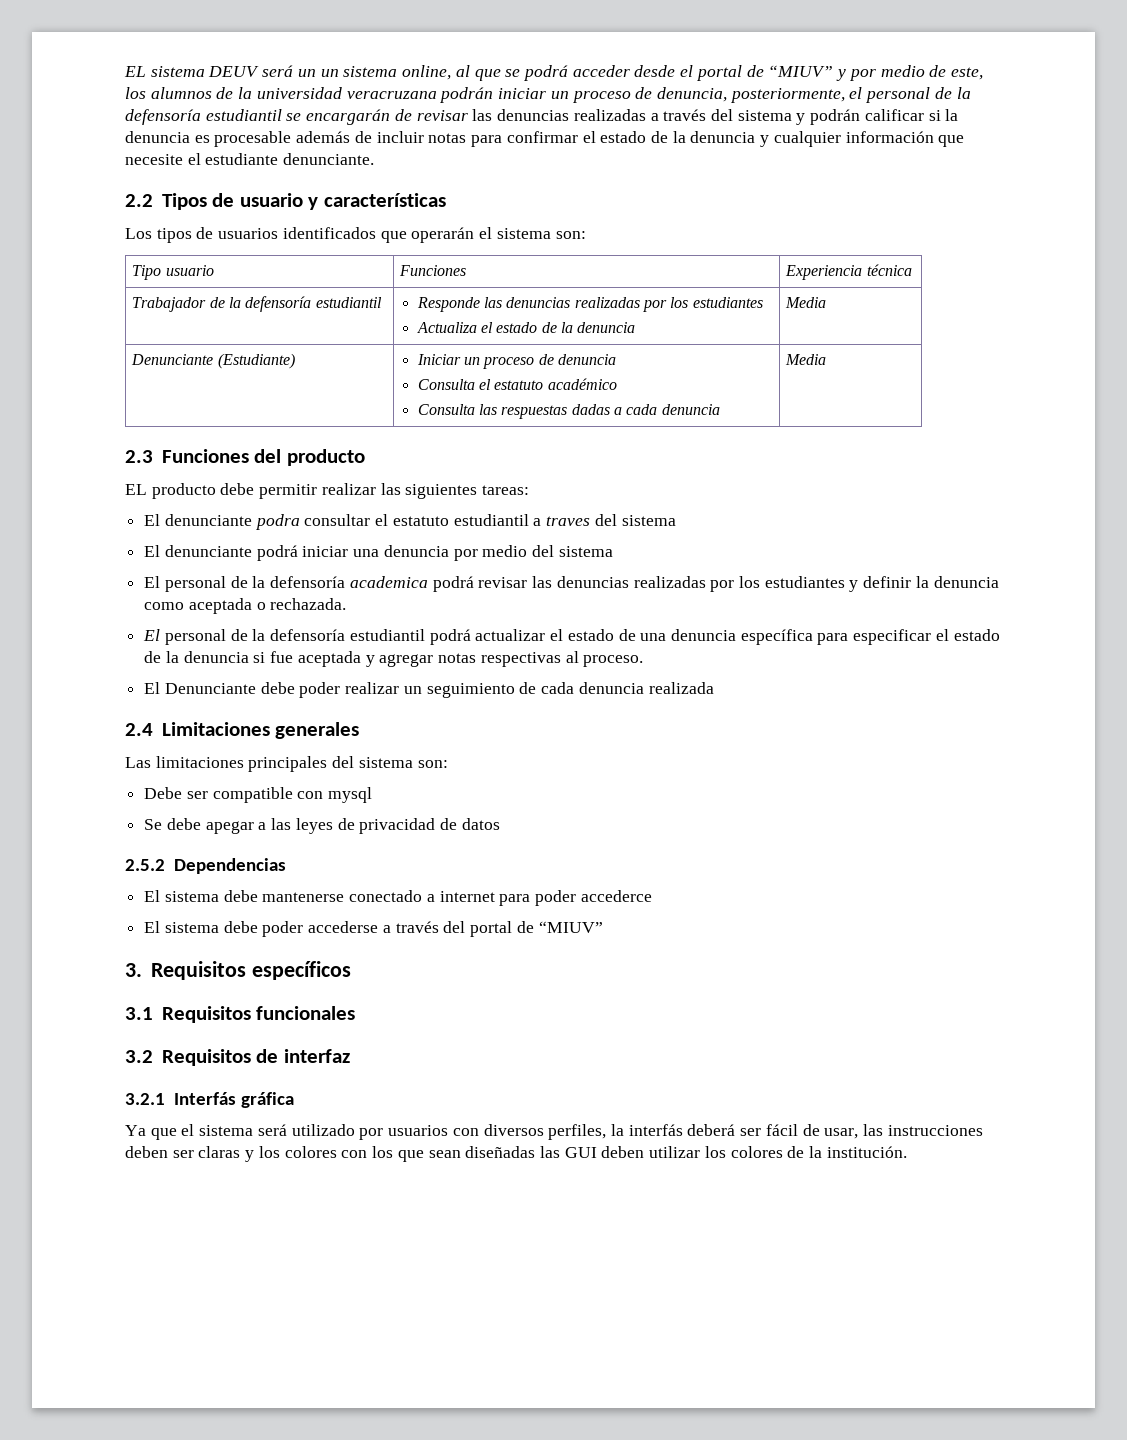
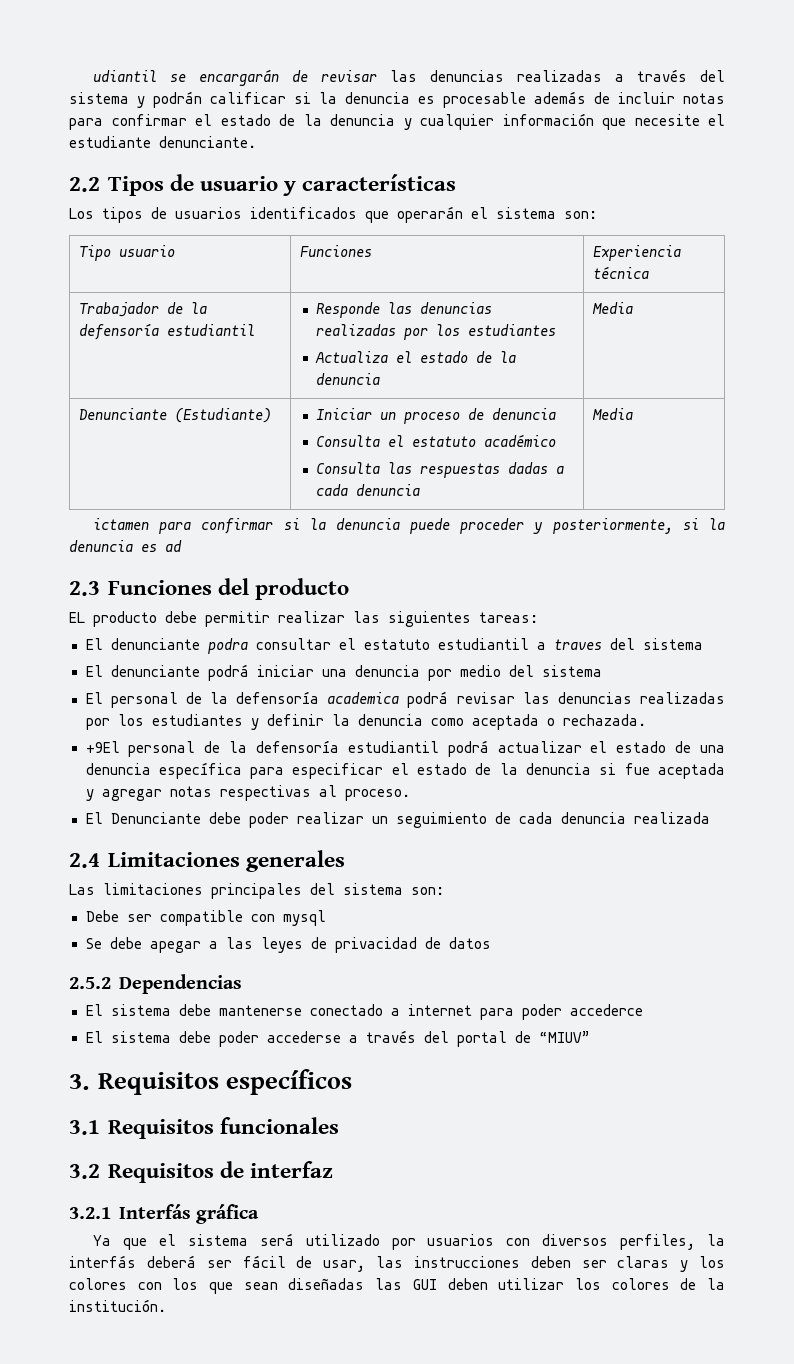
[124,65,983,81] [125,87,971,103] [125,109,282,125] EL sistema DEUV será un un sistema online, al que se podrá acceder desde el portal de “MIUV” y por medio de este, los alumnos de la universidad veracruzana podrán iniciar un proceso de denuncia, posteriormente, el personal de la defensoría estudiantil -> [93,70,158,82] udiantil
(827, 359) none -> [93,518,725,534] [69,540,182,552] // ictamen para confirmar si la denuncia puede proceder y posteriormente, si la denuncia es ad
[143,629,161,641] El -> [85,741,120,753] +9El

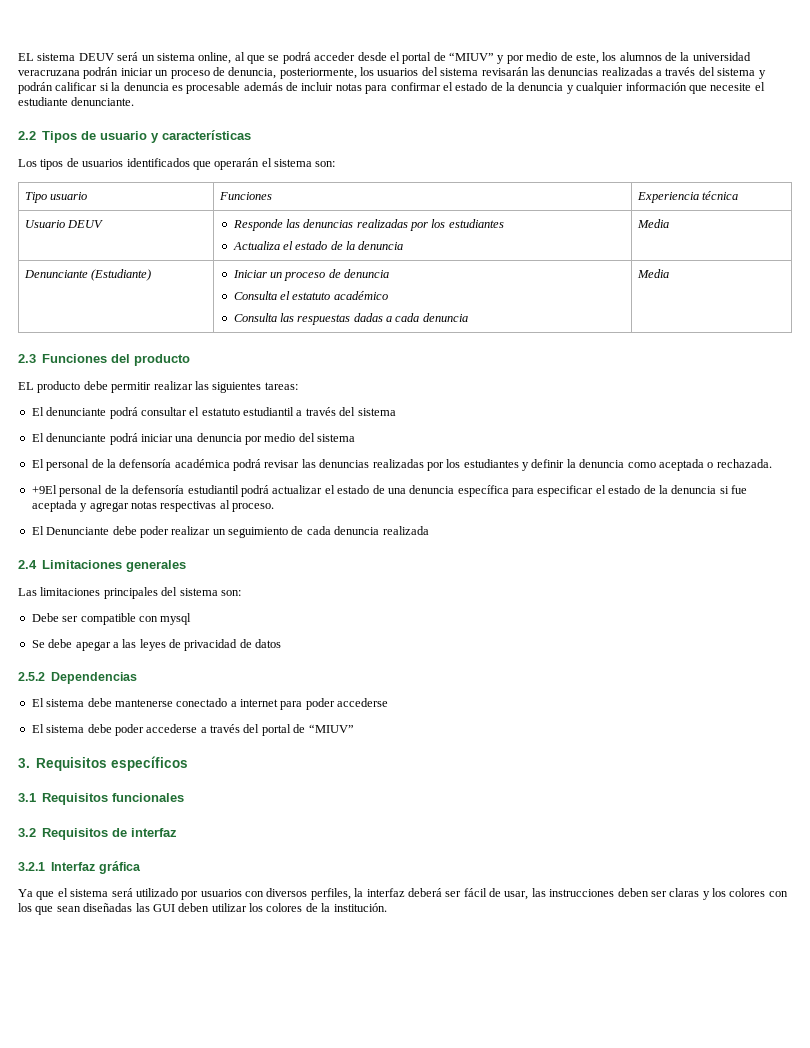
[93,69,378,86] udiantil se encargarán de revisar -> [18,52,751,64] [18,67,529,79] EL sistema DEUV será un sistema online, al que se podrá acceder desde el portal de “MIUV” y por medio de este, los alumnos de la universidad veracruzana podrán iniciar un proceso de denuncia, posteriormente, los usuarios del sistema revisarán
[78,302,207,317] [78,323,255,340] Trabajador de la defensoría estudiantil -> [24,220,104,228] Usuario DEUV
[93,518,725,534] [69,540,182,552] // ictamen para confirmar si la denuncia puede proceder y posteriormente, si la denuncia es ad -> (669, 273) none
[207,638,248,654] podra -> [109,407,138,419] podrá
[553,639,602,650] traves -> [305,407,336,416] través
[327,692,400,704] academica -> [174,459,230,468] académica
[569,1004,643,1016] accederce -> [337,698,389,707] accederse
[118,1204,191,1219] Interfás -> [51,862,96,871] Interfaz
[69,1255,136,1268] interfás -> [366,888,405,897] interfaz

